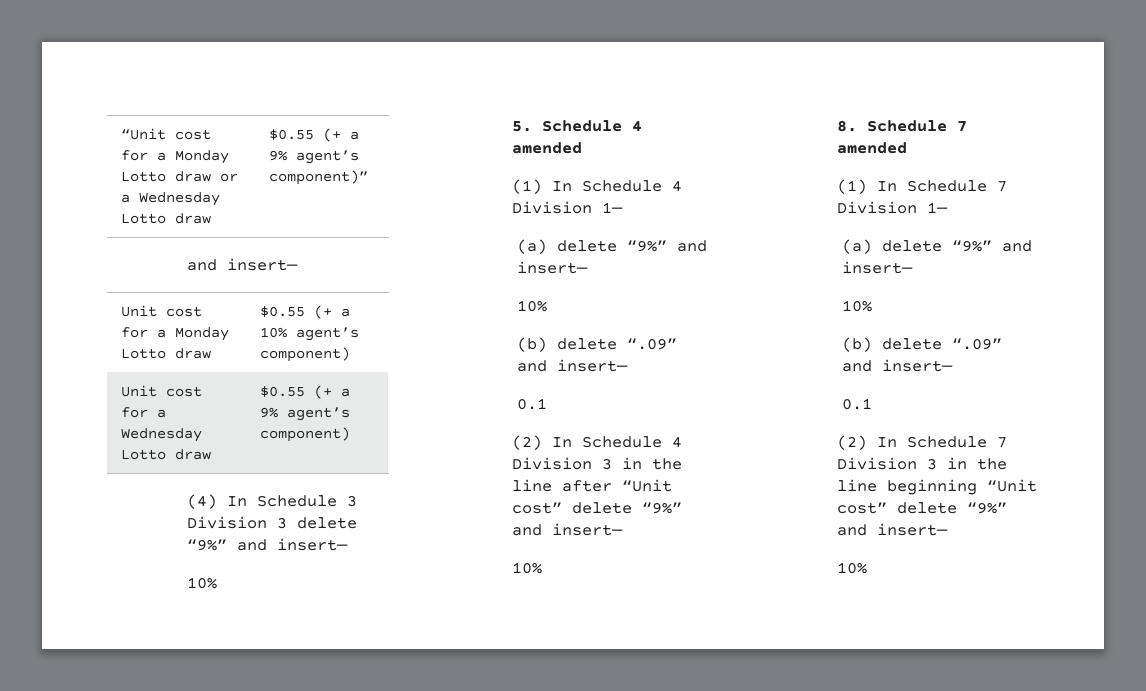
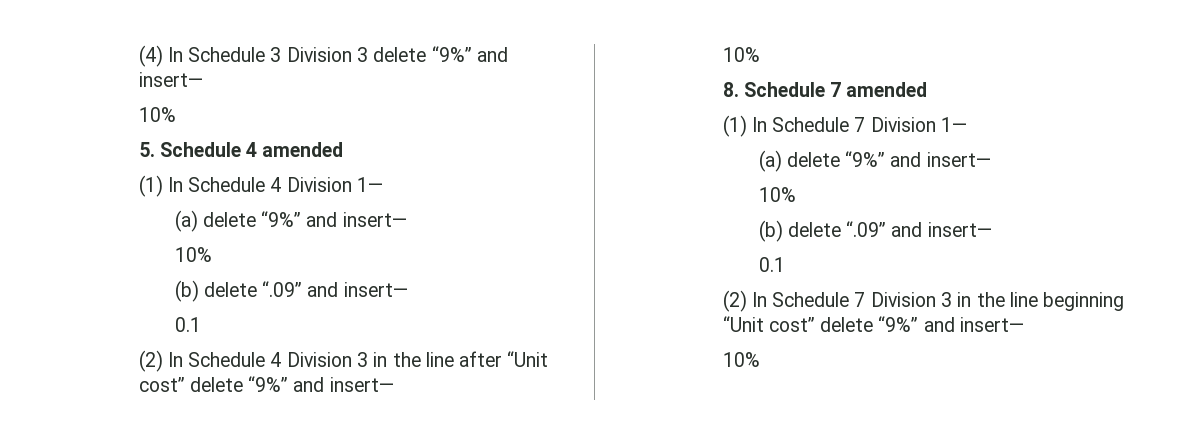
[120,128,211,140] [120,150,229,164] [120,171,238,182] [120,192,220,206] [120,213,211,224] [268,128,359,142] [268,150,359,164] [268,170,368,185] [186,258,298,271] [120,305,202,317] [120,327,229,341] [120,348,211,359] [259,305,350,319] [259,327,359,341] [259,347,350,362] [120,385,202,397] [120,407,166,418] [120,428,202,442] [120,449,211,460] [259,385,350,399] [259,407,350,421] [259,427,350,442] “Unit cost for a Monday Lotto draw or a Wednesday Lotto draw | $0.55 (+ a 9% agent’s component)” // and insert— // Unit cost for a Monday Lotto draw | $0.55 (+ a 10% agent’s component) // Unit cost for a Wednesday Lotto draw | $0.55 (+ a 9% agent’s component) // -> (138, 56) none

